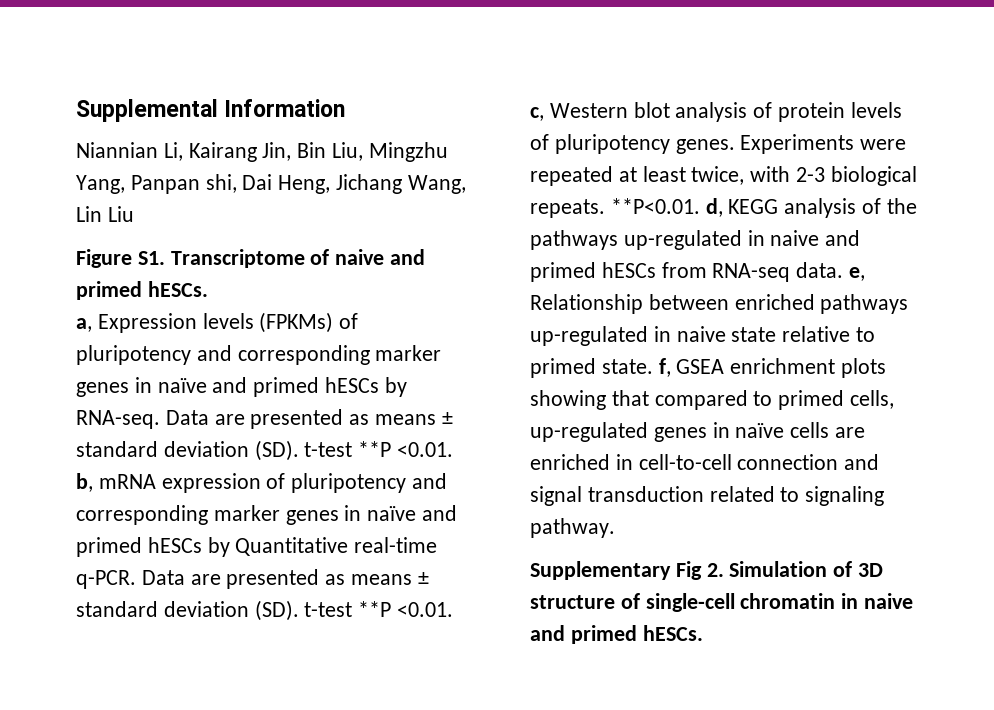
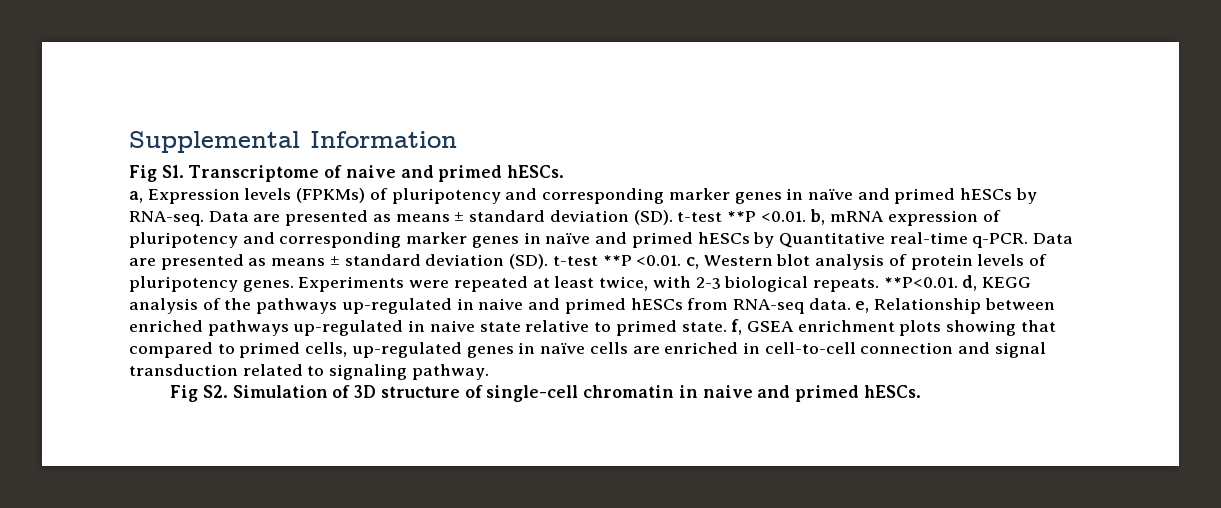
[76,142,448,162] [76,174,466,194] [76,206,134,222] [76,249,132,268] Niannian Li, Kairang Jin, Bin Liu, Mingzhu Yang, Panpan shi, Dai Heng, Jichang Wang, Lin Liu // Figure -> [129,165,157,182] Fig
[530,561,724,580] Supplementary Fig 2. -> [170,385,229,402] Fig S2.

